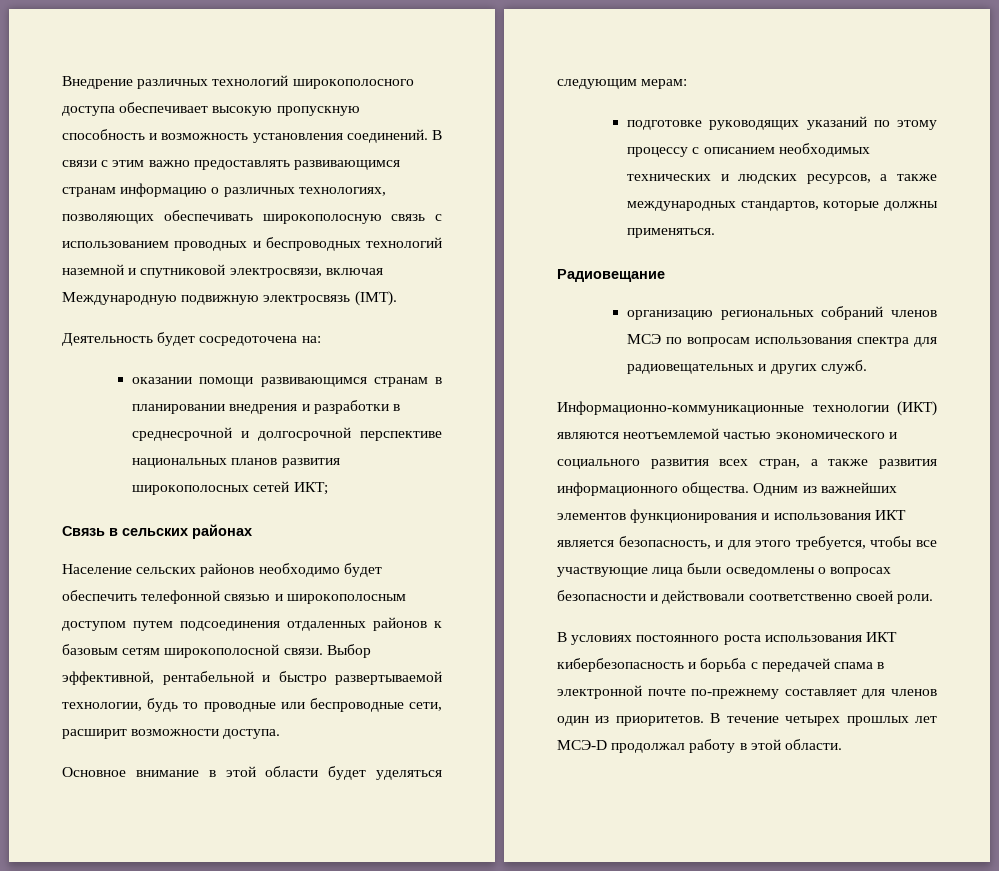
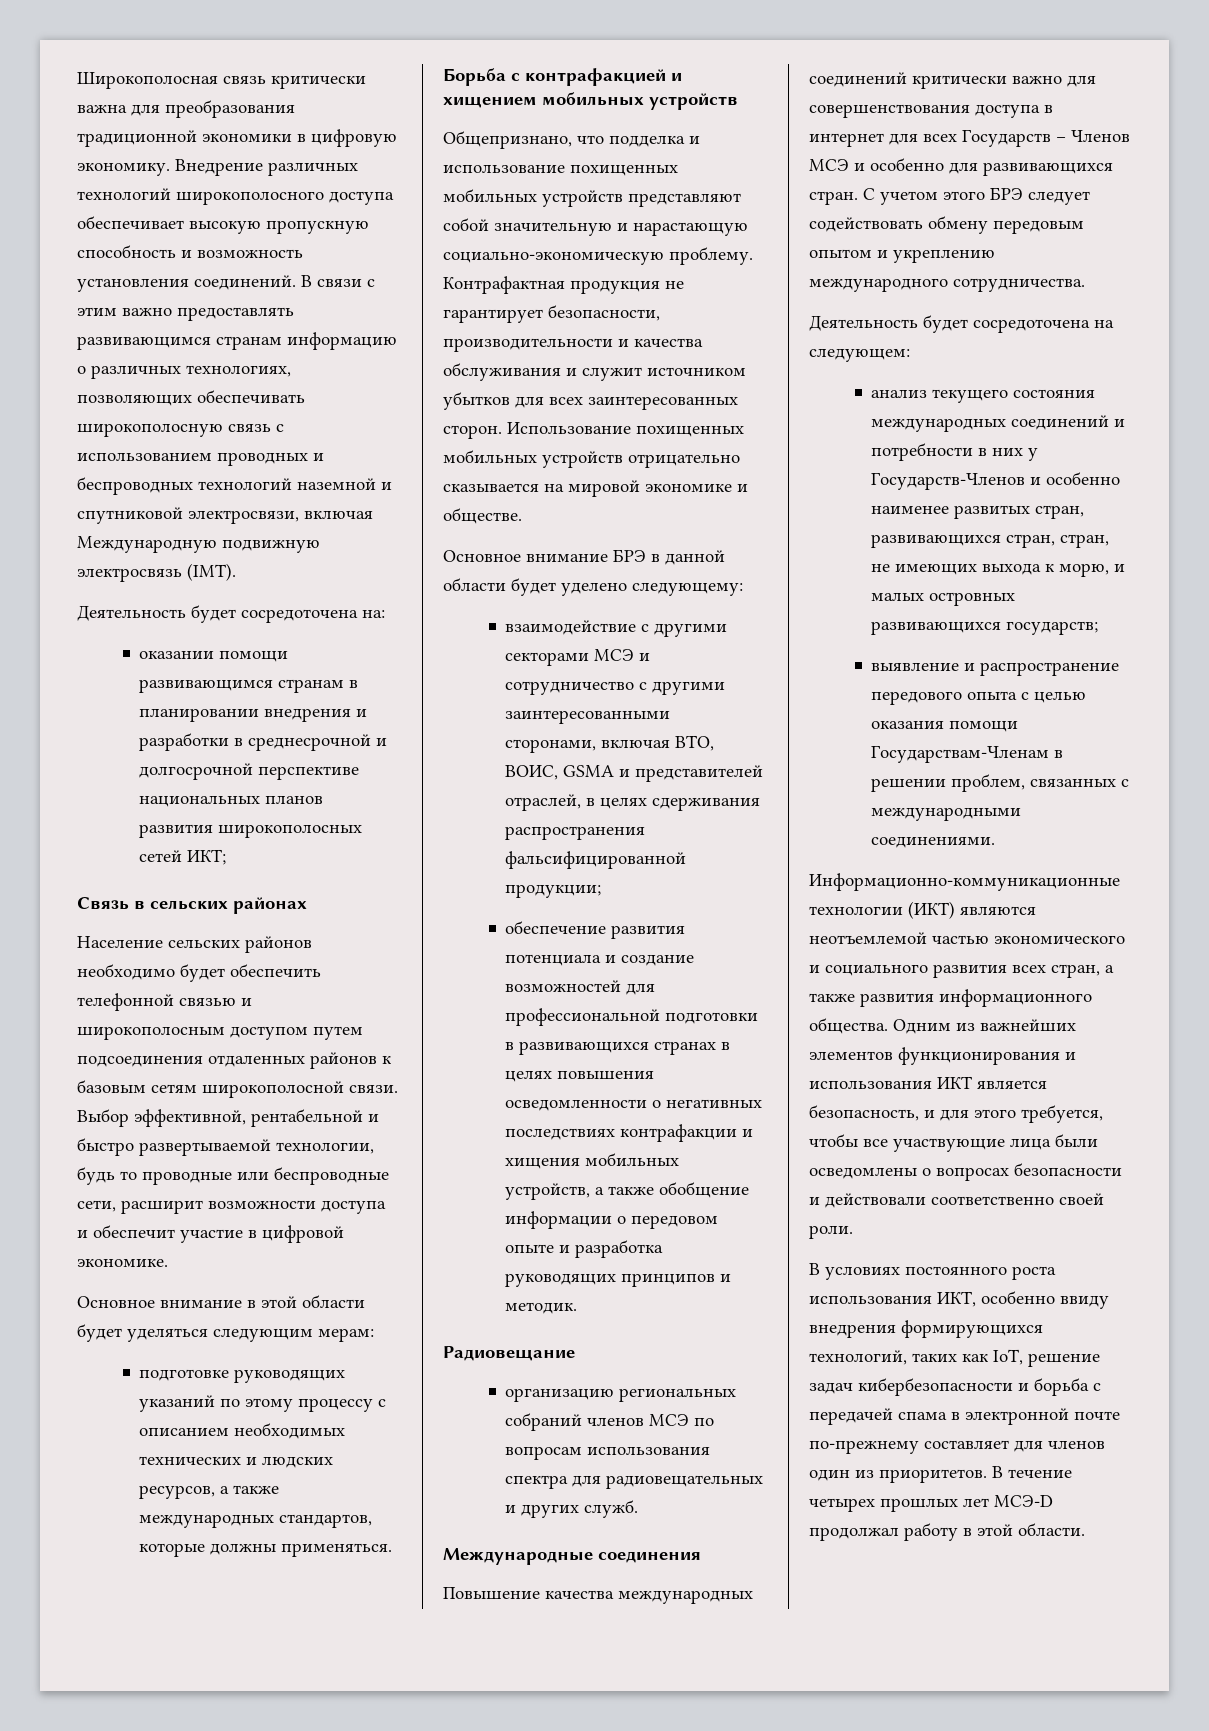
(62, 82) none -> [77,72,366,89] [77,100,295,118] [77,129,397,147] [77,163,170,176] Широкополосная связь критически важна для преобразования традиционной экономики в цифровую экономику.
[223,729,281,739] доступа. -> [321,1200,386,1214] [77,1225,344,1243] [77,1259,168,1267] доступа и обеспечит участие в цифровой экономике.
(716, 233) none -> [443,68,682,86] [443,92,738,110] [443,131,700,149] [443,164,678,176] [443,189,741,207] [443,218,748,236] [443,247,753,265] [443,276,684,294] [443,305,660,323] [443,338,703,352] [443,363,746,381] [443,392,738,410] [443,422,744,439] [443,450,740,468] [443,480,748,497] [443,508,522,524] [443,549,725,565] [443,578,743,596] [505,620,728,637] [505,649,651,666] [505,681,726,695] [505,710,671,724] [505,735,715,753] [505,765,764,782] [505,794,761,811] [505,826,646,840] [505,851,687,869] [505,884,602,898] [505,921,686,939] [505,954,695,966] [505,980,656,995] [505,1008,759,1026] [505,1041,731,1055] [505,1070,655,1082] [505,1099,763,1111] [505,1124,754,1142] [505,1153,680,1169] [505,1182,750,1200] [505,1211,719,1229] [505,1240,664,1258] [505,1273,732,1287] [505,1302,578,1314] // Борьба с контрафакцией и хищением мобильных устройств // Общепризнано, что подделка и использование похищенных мобильных устройств представляют собой значительную и нарастающую социально-экономическую проблему. Контрафактная продукция не гарантирует безопасности, производительности и качества обслуживания и служит источником убытков для всех заинтересованных сторон. Использование похищенных мобильных устройств отрицательно сказывается на мировой экономике и обществе. // Основное внимание БРЭ в данной области будет уделено следующему: // взаимодействие с другими секторами МСЭ и сотрудничество с другими заинтересованными сторонами, включая ВТО, ВОИС, GSMA и представителей отраслей, в целях сдерживания распространения фальсифицированной продукции; // обеспечение развития потенциала и создание возможностей для профессиональной подготовки в развивающихся странах в целях повышения осведомленности о негативных последствиях контрафакции и хищения мобильных устройств, а также обобщение информации о передовом опыте и разработка руководящих принципов и методик.
(867, 367) none -> [443,1548,701,1565] [443,1587,753,1604] [809,72,1096,89] [809,104,1053,118] [809,129,1130,147] [809,158,1113,176] [809,187,1090,205] [809,216,1084,234] [809,249,995,263] [809,278,1085,292] [809,315,1114,333] [809,348,910,362] [871,389,1096,403] [871,415,1126,432] [871,443,1039,461] [871,472,1121,490] [871,505,1085,519] [871,534,1110,548] [871,563,1126,577] [871,592,1016,606] [871,621,1099,635] [871,662,1120,676] [871,691,1087,705] [871,721,1019,732] [871,745,1064,763] [871,774,1130,792] [871,807,1022,821] [871,836,996,848] // Международные соединения // Повышение качества международных соединений критически важно для совершенствования доступа в интернет для всех Государств – Членов МСЭ и особенно для развивающихся стран. С учетом этого БРЭ следует содействовать обмену передовым опытом и укреплению международного сотрудничества. // Деятельность будет сосредоточена на следующем: // анализ текущего состояния международных соединений и потребности в них у Государств-Членов и особенно наименее развитых стран, развивающихся стран, стран, не имеющих выхода к морю, и малых островных развивающихся государств; // выявление и распространение передового опыта с целью оказания помощи Государствам-Членам в решении проблем, связанных с международными соединениями.
[865,632,897,642] [557,658,684,672] ИКТ кибербезопасность -> [937,1291,1109,1309] [809,1320,1043,1338] [809,1349,1100,1367] [809,1378,1013,1396] ИКТ, особенно ввиду внедрения формирующихся технологий, таких как IoT, решение задач кибербезопасности

